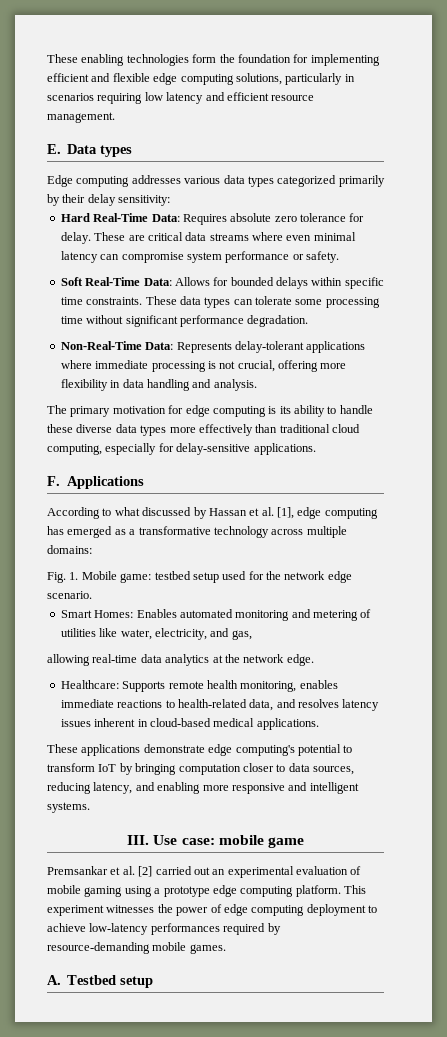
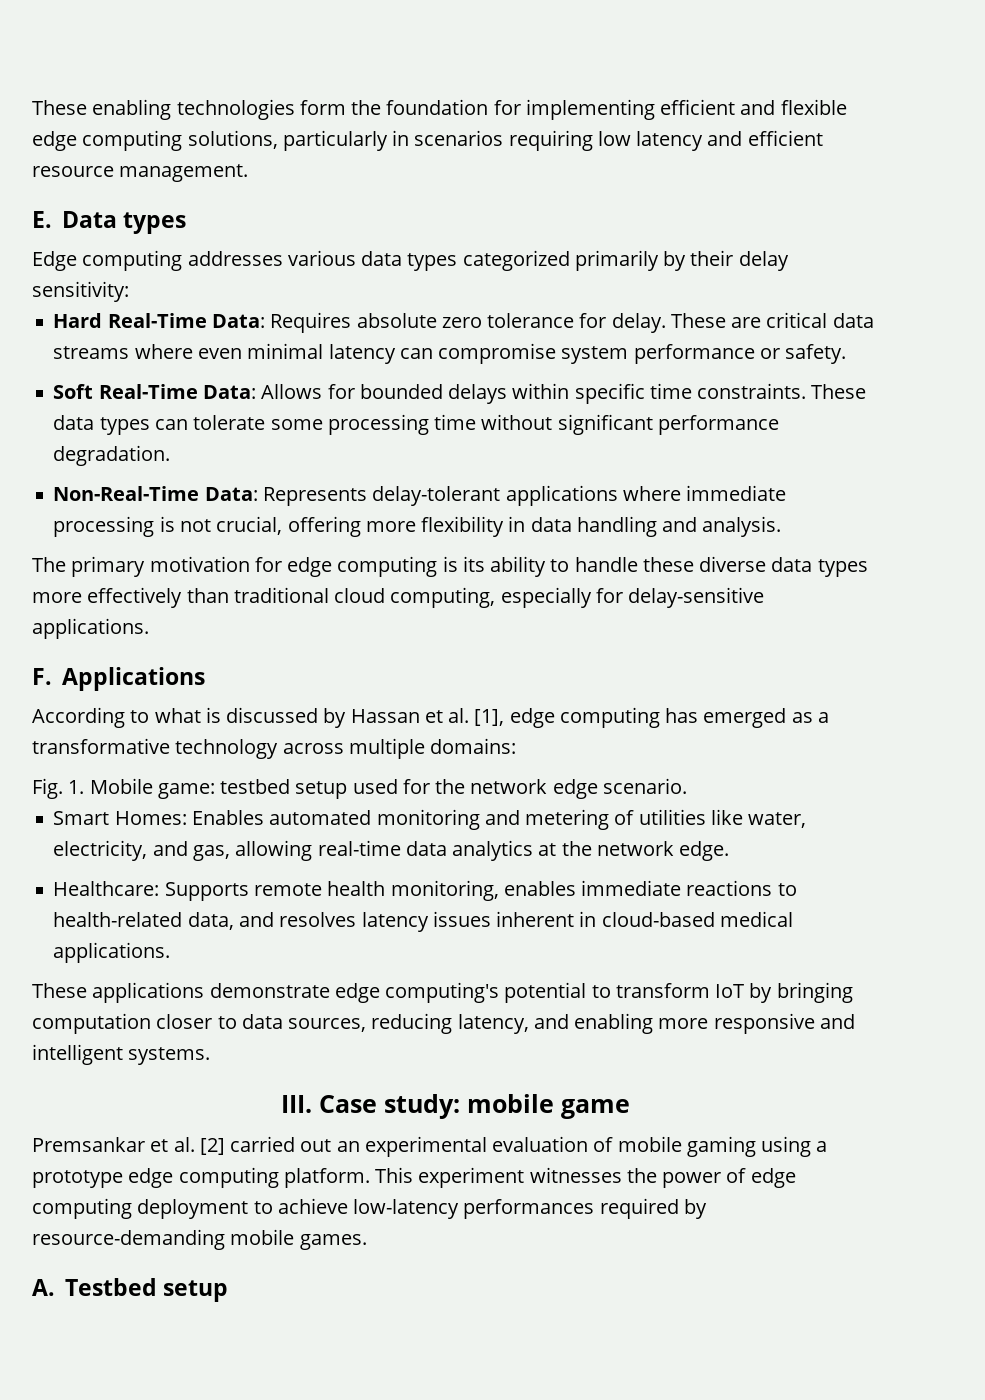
(140, 511) none -> [205,707,221,723] is
(252, 635) // -> (230, 853) none
[153,835,215,845] Use case: -> [318,1094,460,1119] Case study:

